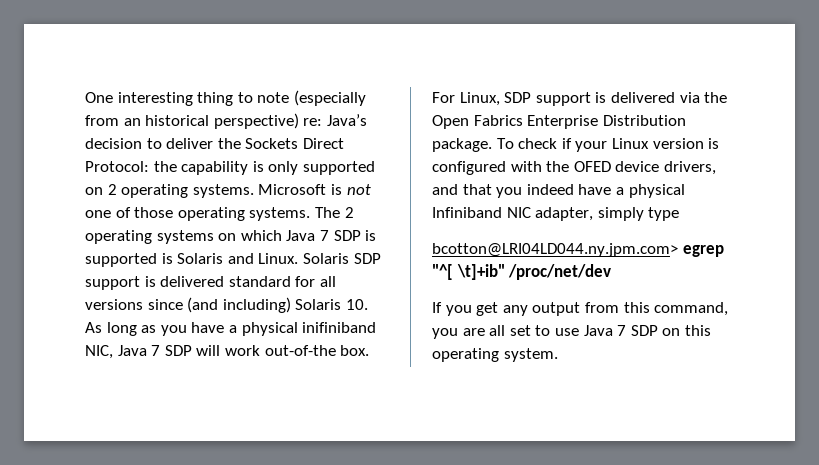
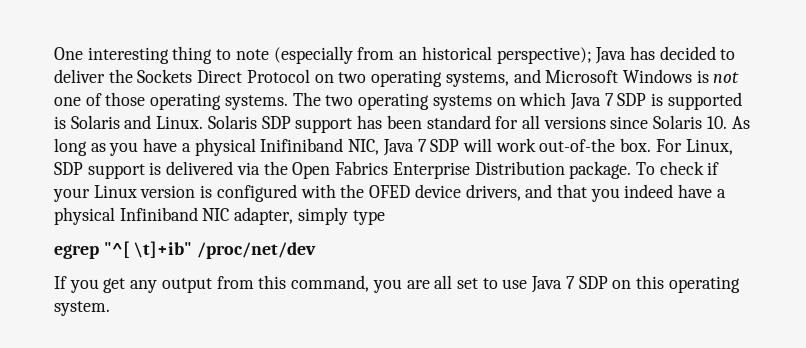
[213,113,367,129] [85,138,142,149] perspective) re: Java’s decision -> [496,46,716,64] perspective); Java has decided
[85,161,375,175] [85,184,327,198] Protocol: the capability is only supported on 2 operating systems. Microsoft -> [246,69,692,87] Protocol on two operating systems, and Microsoft Windows
[344,207,354,218] 2 -> [325,95,354,106] two
[144,276,225,287] is delivered -> [357,115,422,129] has been
[187,297,291,313] (and including) -> (649, 122) none
[302,322,377,333] inifiniband -> [260,138,344,152] Inifiniband
[432,243,678,257] bcotton@LRI04LD044.ny.jpm.com> -> (385, 217) none

